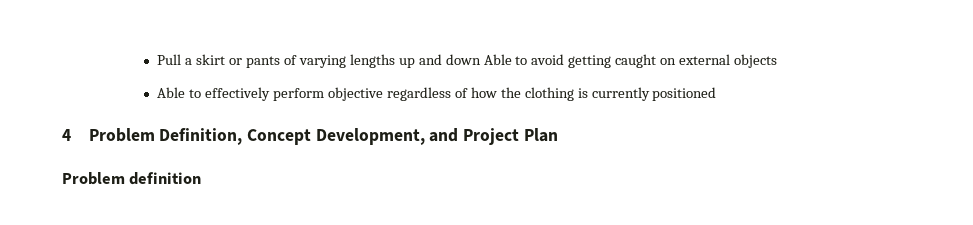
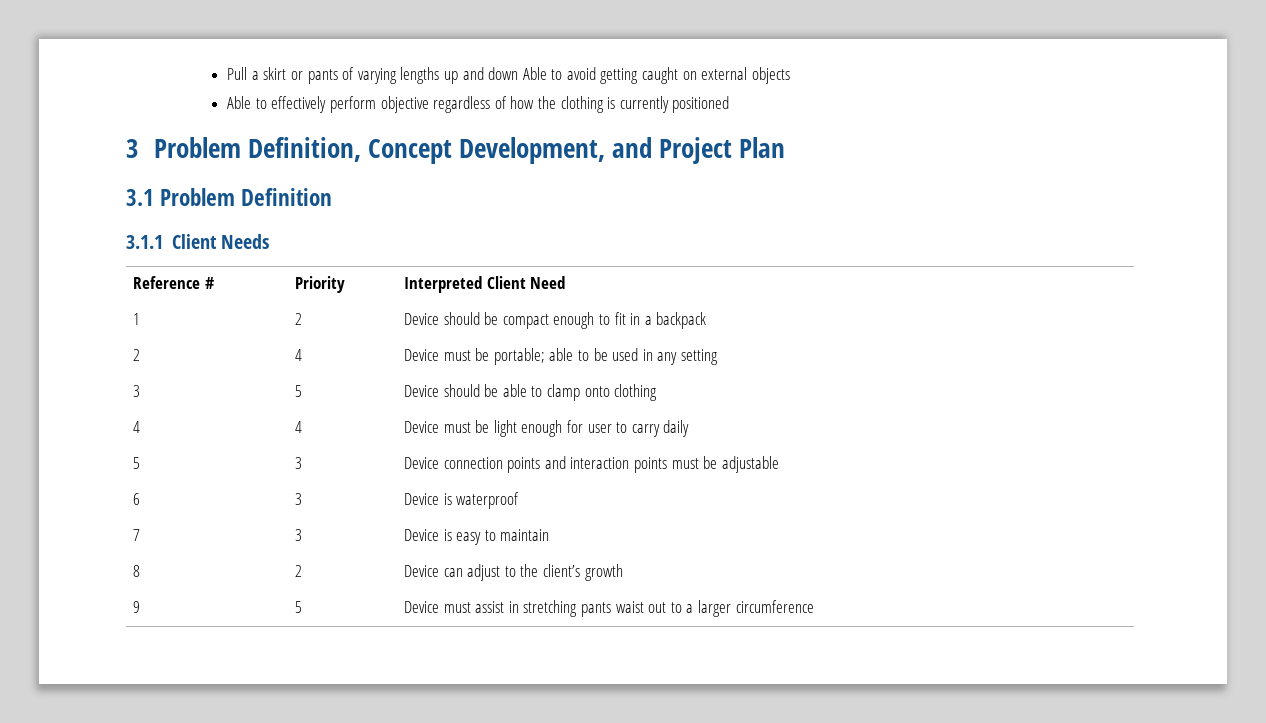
[62,129,71,141] 4 -> [126,139,139,158] 3
[62,172,202,185] Problem definition -> [126,188,333,206] [126,234,269,249] [133,276,214,289] [295,276,346,293] [404,276,566,293] [133,313,141,325] [295,313,303,325] [404,312,707,329] [133,349,141,361] [295,349,303,361] [404,348,718,365] [133,385,141,397] [295,385,303,397] [404,384,658,401] [133,421,141,433] [295,421,303,433] [404,420,690,437] [133,457,141,469] [295,457,303,469] [404,456,779,473] [133,493,141,505] [295,493,303,505] [404,492,520,509] [133,529,141,541] [295,529,303,541] [404,529,550,545] [133,565,141,577] [295,565,303,577] [404,564,623,581] [133,601,141,613] [295,601,303,613] [404,600,814,617] 3.1 Problem Definition // 3.1.1 Client Needs // Reference # | Priority | Interpreted Client Need // 1 | 2 | Device should be compact enough to fit in a backpack // 2 | 4 | Device must be portable; able to be used in any setting // 3 | 5 | Device should be able to clamp onto clothing // 4 | 4 | Device must be light enough for user to carry daily // 5 | 3 | Device connection points and interaction points must be adjustable // 6 | 3 | Device is waterproof // 7 | 3 | Device is easy to maintain // 8 | 2 | Device can adjust to the client’s growth // 9 | 5 | Device must assist in stretching pants waist out to a larger circumference

